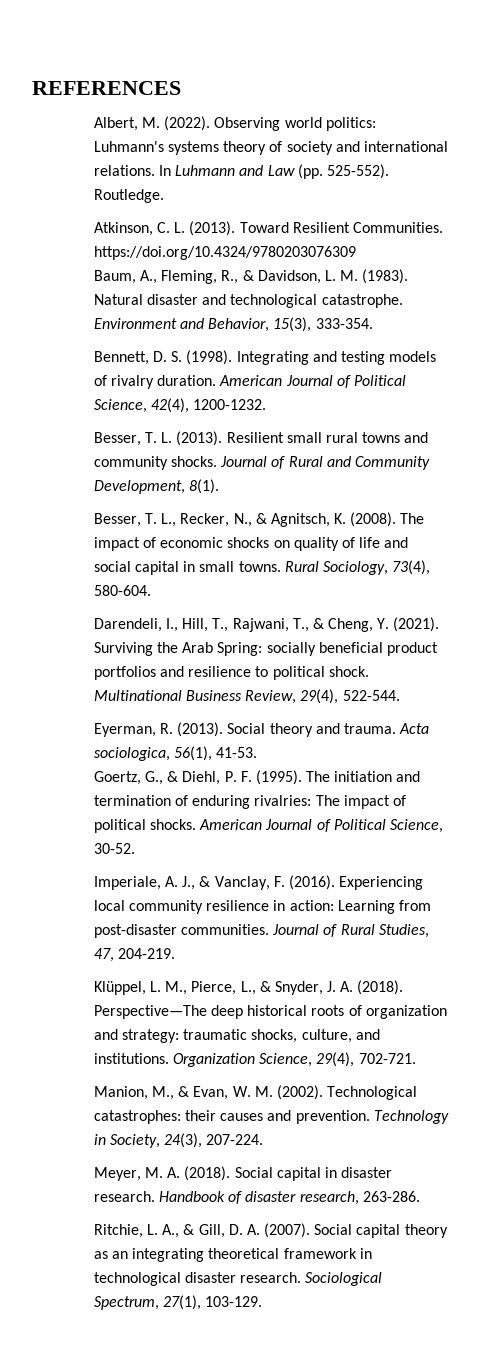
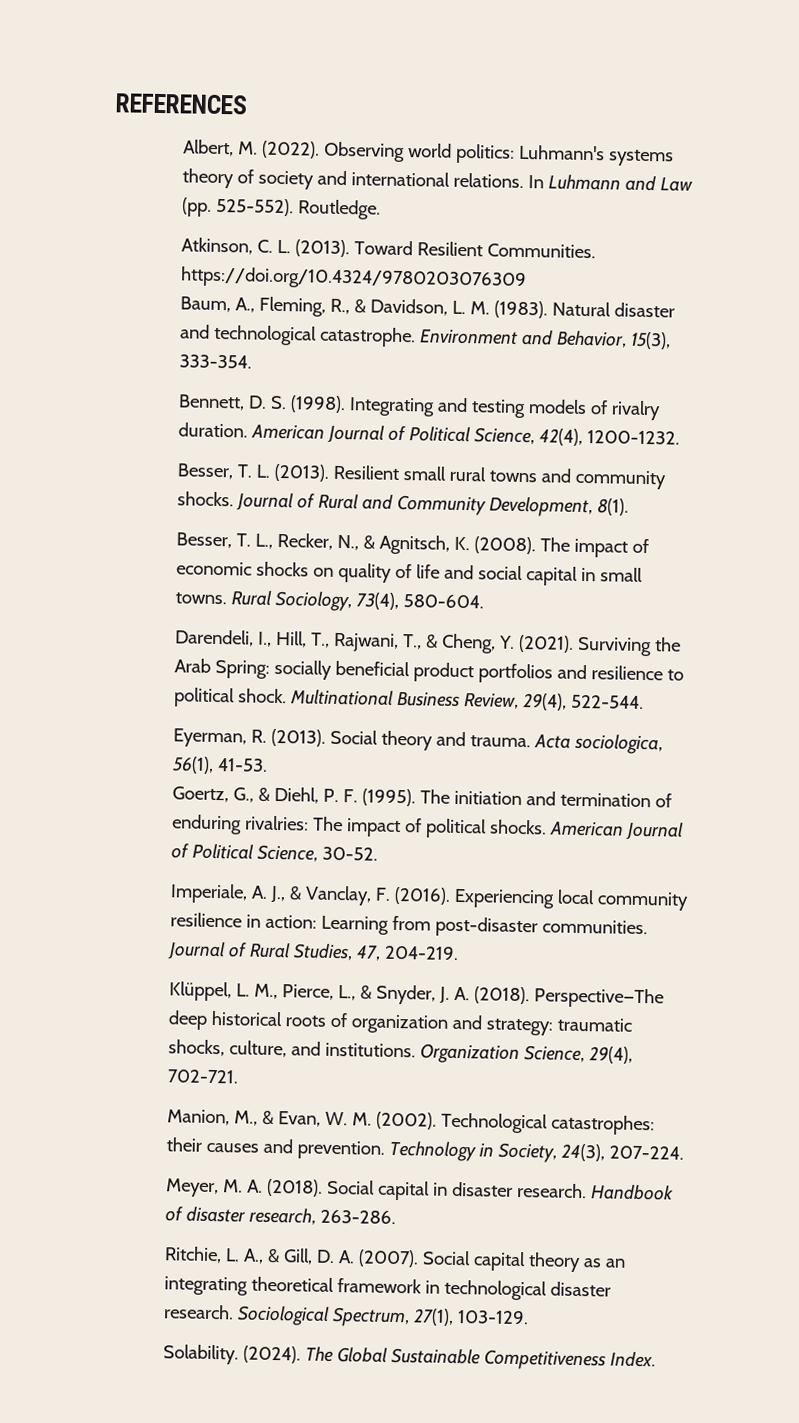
(263, 1301) none -> [162,1344,656,1371] // Solability. (2024). The Global Sustainable Competitiveness Index.

